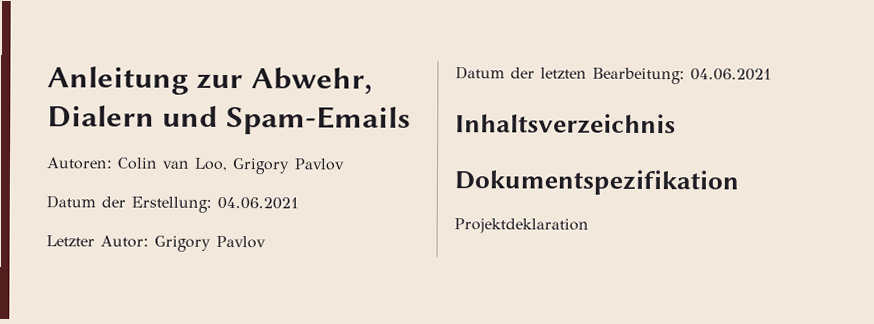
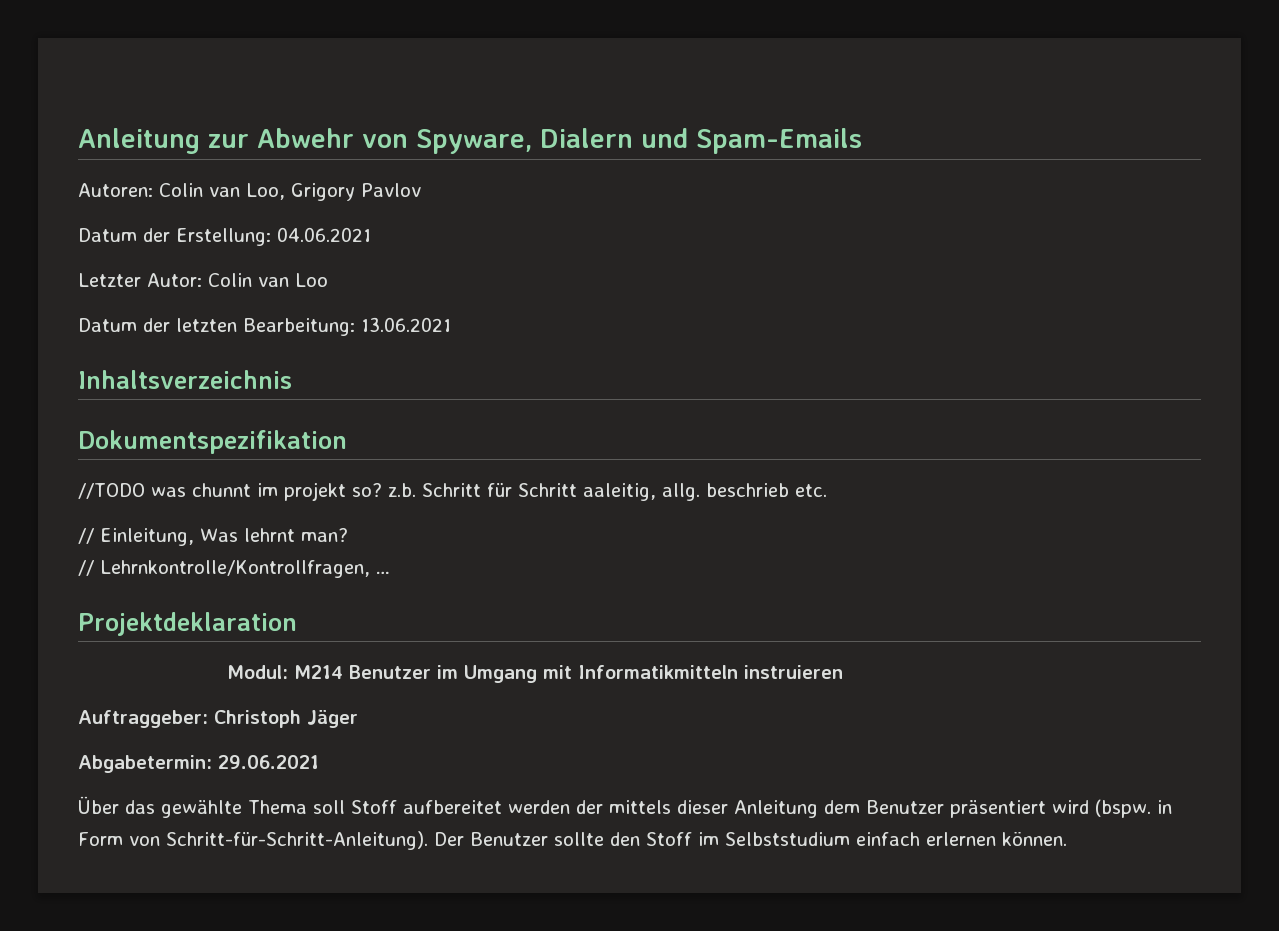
[250,67,373,95] Abwehr, -> [257,128,532,154] Abwehr von Spyware,
[154,235,266,252] Grigory Pavlov -> [208,273,328,287] Colin van Loo
[690,68,772,81] 04.06.2021 -> [361,317,451,332] 13.06.2021
[454,218,589,234] Projektdeklaration -> [78,482,827,501] [78,528,348,546] [78,560,390,578] [78,612,297,636] [227,665,844,683] [78,710,358,728] [78,755,319,773] [78,796,1172,818] [78,831,1067,850] //TODO was chunnt im projekt so? z.b. Schritt für Schritt aaleitig, allg. beschrieb etc. // // Einleitung, Was lehrnt man? // // Lehrnkontrolle/Kontrollfragen, … // Projektdeklaration // Modul: M214 Benutzer im Umgang mit Informatikmitteln instruieren // Auftraggeber: Christoph Jäger // Abgabetermin: 29.06.2021 // Über das gewählte Thema soll Stoff aufbereitet werden der mittels dieser Anleitung dem Benutzer präsentiert wird (bspw. in Form von Schritt-für-Schritt-Anleitung). Der Benutzer sollte den Stoff im Selbststudium einfach erlernen können.

